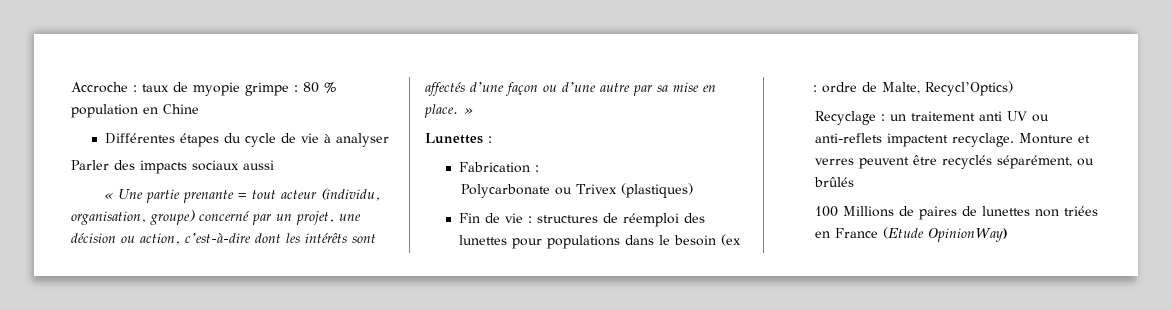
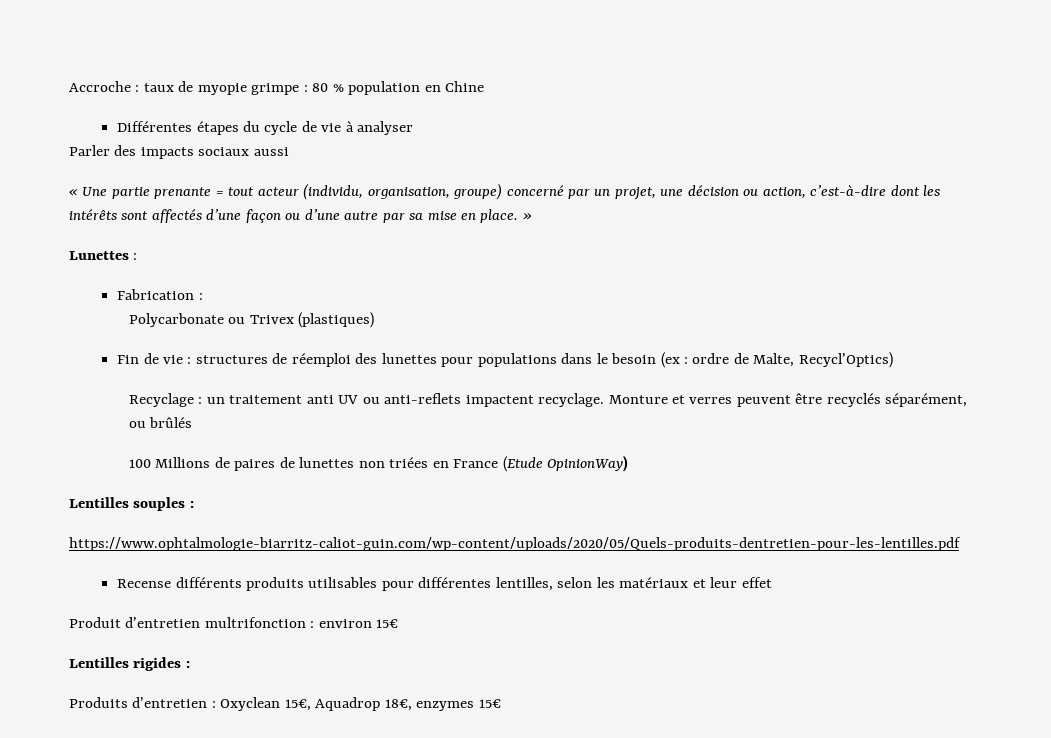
(1009, 235) none -> [69,497,194,511] [69,537,961,551] [117,577,772,591] [69,617,399,628] [69,657,190,671] [69,697,501,711] // Lentilles souples : // https://www.ophtalmologie-biarritz-caliot-guin.com/wp-content/uploads/2020/05/Quels-produits-dentretien-pour-les-lentilles.pdf // Recense différents produits utilisables pour différentes lentilles, selon les matériaux et leur effet // Produit d’entretien multrifonction : environ 15€ // Lentilles rigides : // Produits d’entretien : Oxyclean 15€, Aquadrop 18€, enzymes 15€

